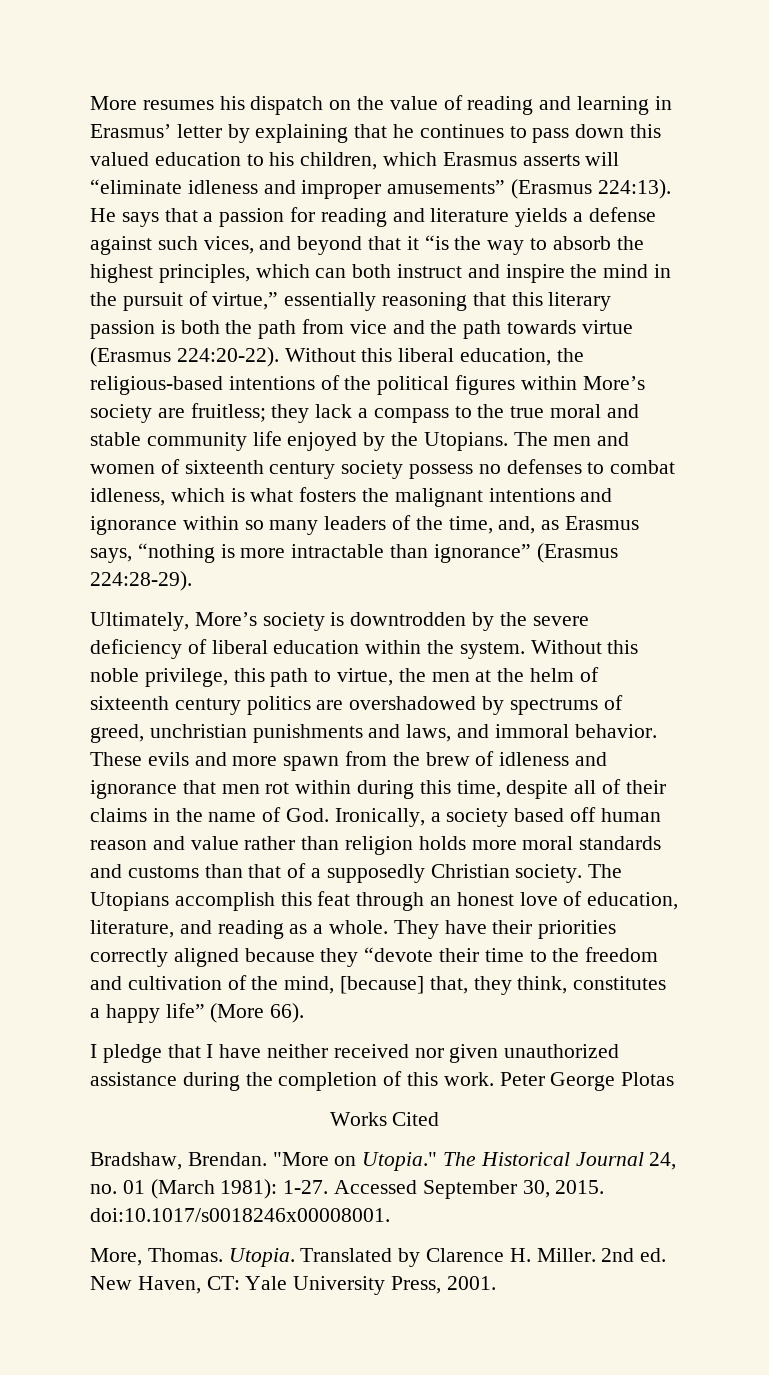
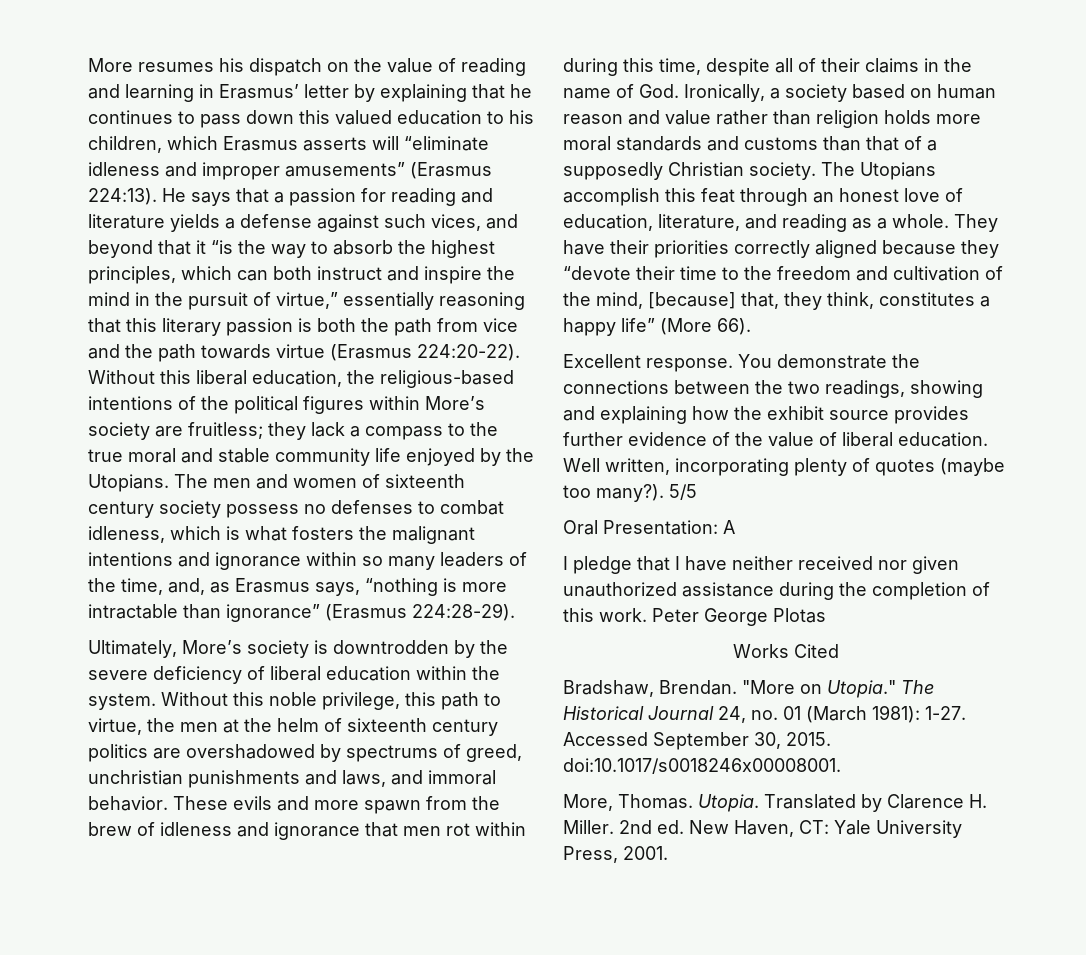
[570,807,597,822] off -> [910,88,932,98] on
(305, 1013) none -> [563,354,920,372] [563,380,983,398] [563,406,969,424] [563,432,988,447] [563,458,1005,476] [563,484,697,502] [563,520,735,535] // Excellent response. You demonstrate the connections between the two readings, showing and explaining how the exhibit source provides further evidence of the value of liberal education. Well written, incorporating plenty of quotes (maybe too many?). 5/5 // Oral Presentation: A

